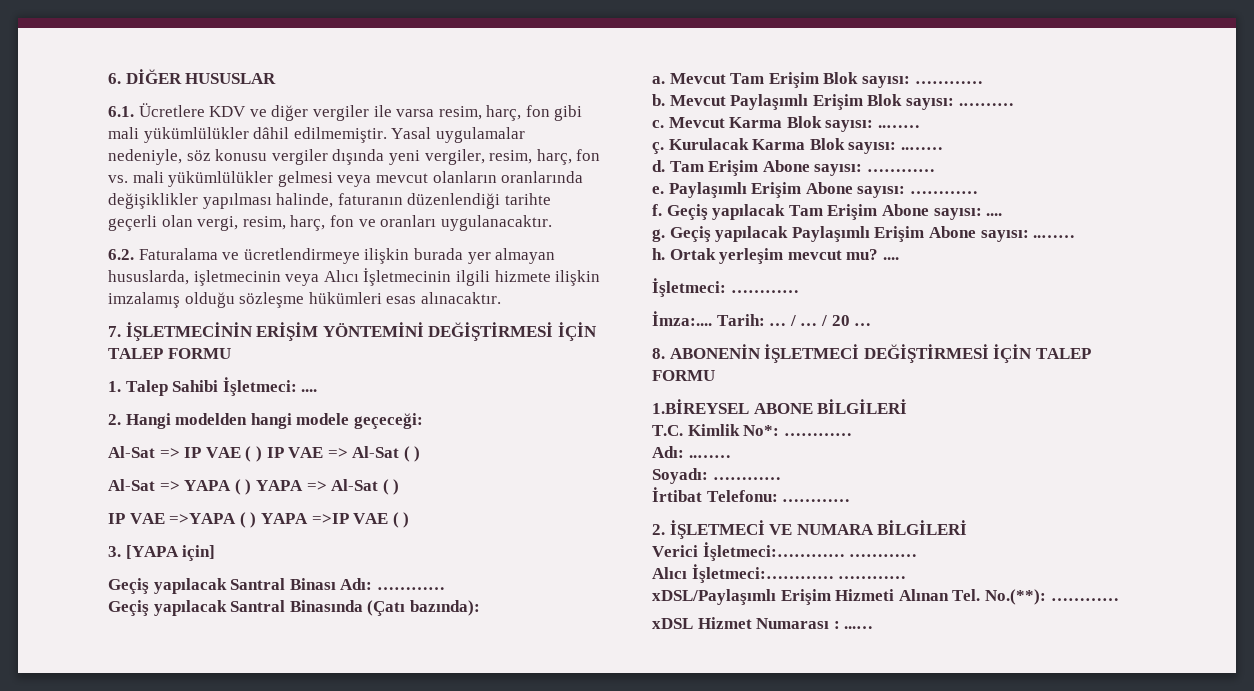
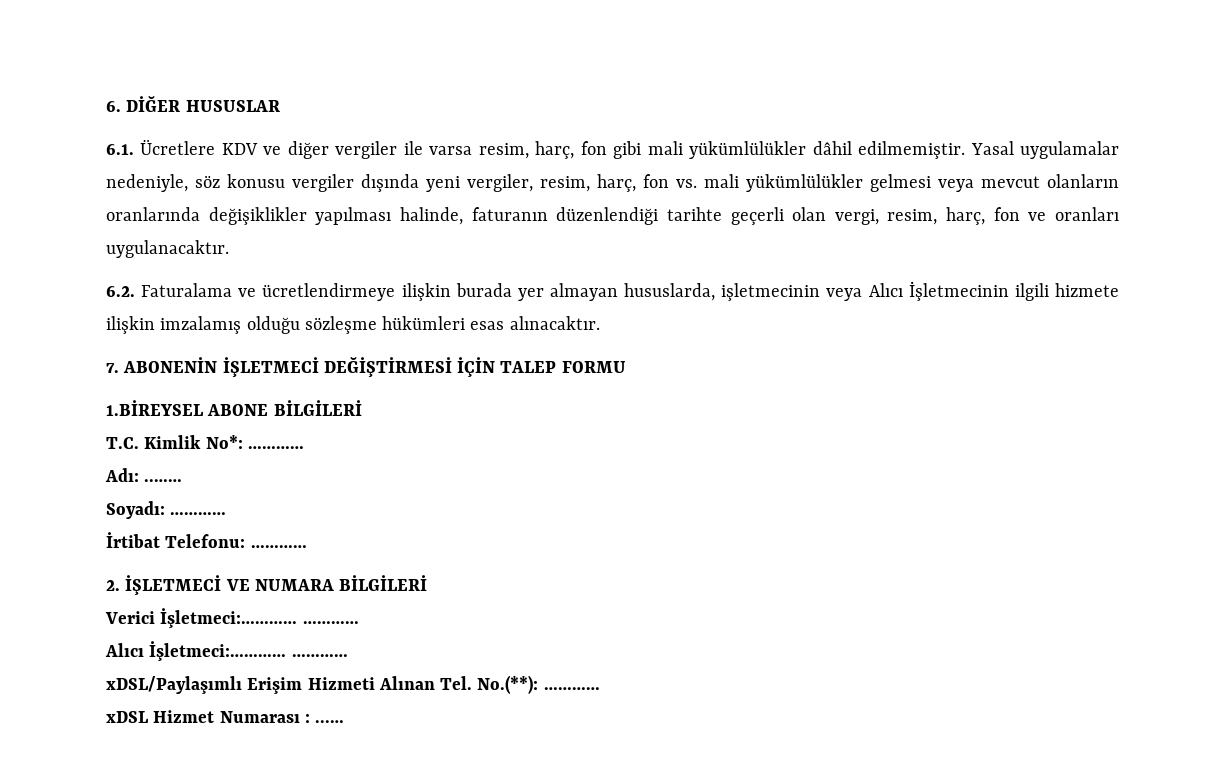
[125,322,597,341] [108,348,231,359] [108,377,318,396] [108,413,423,429] [108,446,421,462] [108,479,400,495] [108,512,410,528] [108,545,216,561] [108,578,445,594] [108,600,480,616] [652,72,983,88] [652,94,1014,110] [652,116,920,132] [652,138,943,154] [652,160,935,176] [652,182,978,198] [652,204,1003,220] [652,226,1076,242] [652,248,899,264] [652,278,799,297] [652,311,872,326] [652,348,665,359] İŞLETMECİNİN ERİŞİM YÖNTEMİNİ DEĞİŞTİRMESİ İÇİN TALEP FORMU // 1. Talep Sahibi İşletmeci: .... // 2. Hangi modelden hangi modele geçeceği: // Al-Sat => IP VAE ( ) IP VAE => Al-Sat ( ) // Al-Sat => YAPA ( ) YAPA => Al-Sat ( ) // IP VAE =>YAPA ( ) YAPA =>IP VAE ( ) // 3. [YAPA için] // Geçiş yapılacak Santral Binası Adı: ………… // Geçiş yapılacak Santral Binasında (Çatı bazında): // a. Mevcut Tam Erişim Blok sayısı: ………… // b. Mevcut Paylaşımlı Erişim Blok sayısı: .……… // c. Mevcut Karma Blok sayısı: ..…… // ç. Kurulacak Karma Blok sayısı: ..…… // d. Tam Erişim Abone sayısı: ………… // e. Paylaşımlı Erişim Abone sayısı: ………… // f. Geçiş yapılacak Tam Erişim Abone sayısı: .... // g. Geçiş yapılacak Paylaşımlı Erişim Abone sayısı: ..…… // h. Ortak yerleşim mevcut mu? .... // İşletmeci: ………… // İmza:.... Tarih: … / … / 20 … // 8. -> (119, 368) none

